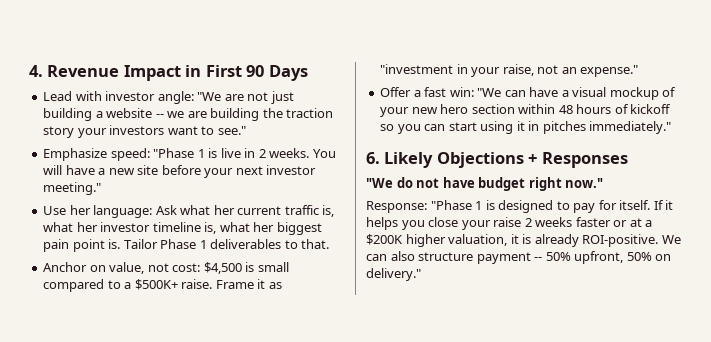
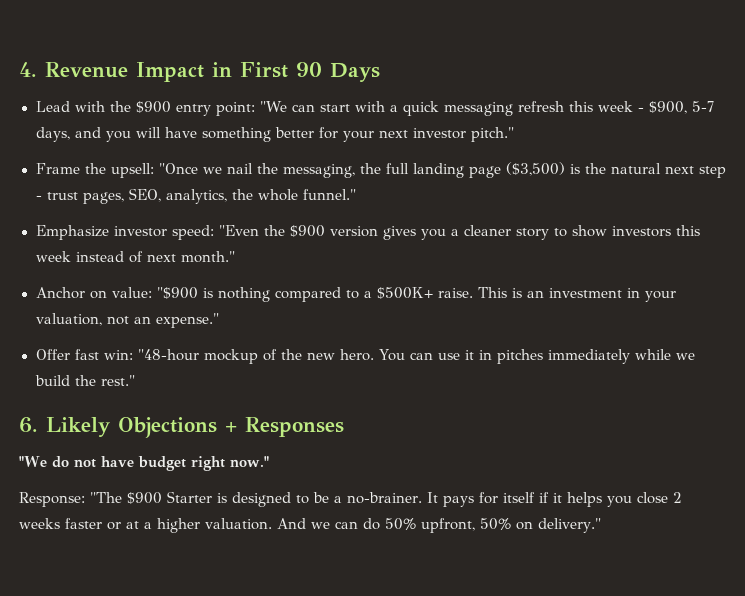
[105,91,294,104] [43,108,334,121] [43,125,246,138] [43,148,336,161] [43,165,317,178] [43,182,102,195] [43,205,335,218] [43,222,322,235] [43,239,330,252] [43,262,289,274] investor angle: "We are not just building a website -- we are building the traction story your investors want to see." // Emphasize speed: "Phase 1 is live in 2 weeks. You will have a new site before your next investor meeting." // Use her language: Ask what her current traffic is, what her investor timeline is, what her biggest pain point is. Tailor Phase 1 deliverables to that. // Anchor on value, not cost: $4,500 is small -> [109,101,715,116] [35,127,514,142] [35,162,726,178] [35,188,356,204] [35,225,700,240] [35,251,235,263] [35,287,270,302] the $900 entry point: "We can start with a quick messaging refresh this week - $900, 5-7 days, and you will have something better for your next investor pitch." // Frame the upsell: "Once we nail the messaging, the full landing page ($3,500) is the natural next step - trust pages, SEO, analytics, the whole funnel." // Emphasize investor speed: "Even the $900 version gives you a cleaner story to show investors this week instead of next month." // Anchor on value: "$900 is nothing
[215,279,282,289] [380,64,454,74] Frame it as "investment -> [477,287,622,298] This is an investment
[502,64,534,76] raise, -> [35,313,102,326] valuation,
[413,90,421,97] a -> (70, 354) none
[477,87,677,100] [380,104,672,117] [380,121,672,134] "We can have a visual mockup of your new hero section within 48 hours of kickoff so you can start using it in pitches immediately." -> [137,349,696,364] [34,375,135,386] "48-hour mockup of the new hero. You can use it in pitches immediately while we build the rest."
[430,200,664,213] "Phase 1 is designed to pay for itself. If -> [90,491,549,507] "The $900 Starter is designed to be a no-brainer. It pays for itself if
[461,217,522,230] your raise -> (668, 498) none
[366,234,681,247] [366,251,543,264] $200K higher valuation, it is already ROI-positive. We can also structure payment -- -> [157,518,380,533] higher valuation. And we can do

